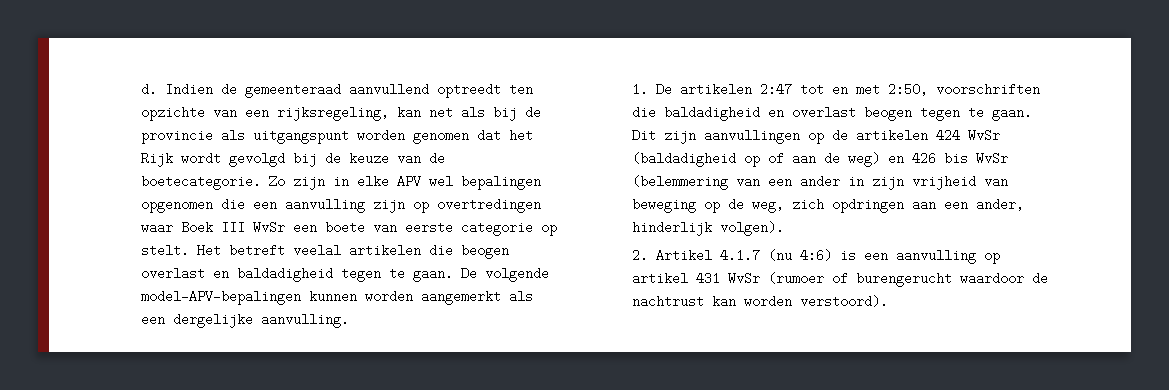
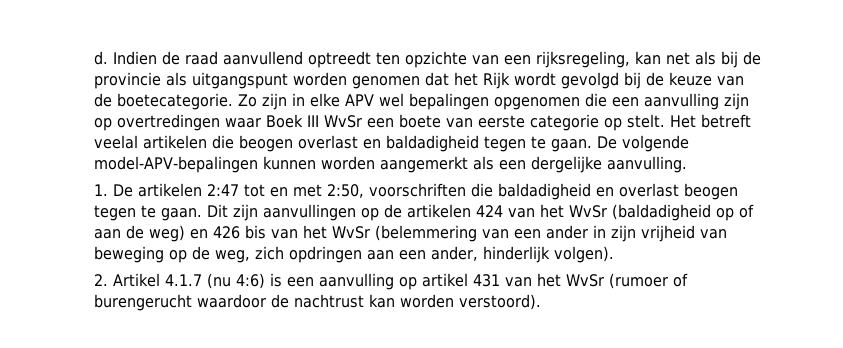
[245,83,342,98] gemeenteraad -> [185,51,219,65] raad
(961, 135) none -> [508,204,565,218] van het
(969, 158) none -> [271,225,328,239] van het
(721, 278) none -> [505,273,562,287] van het

